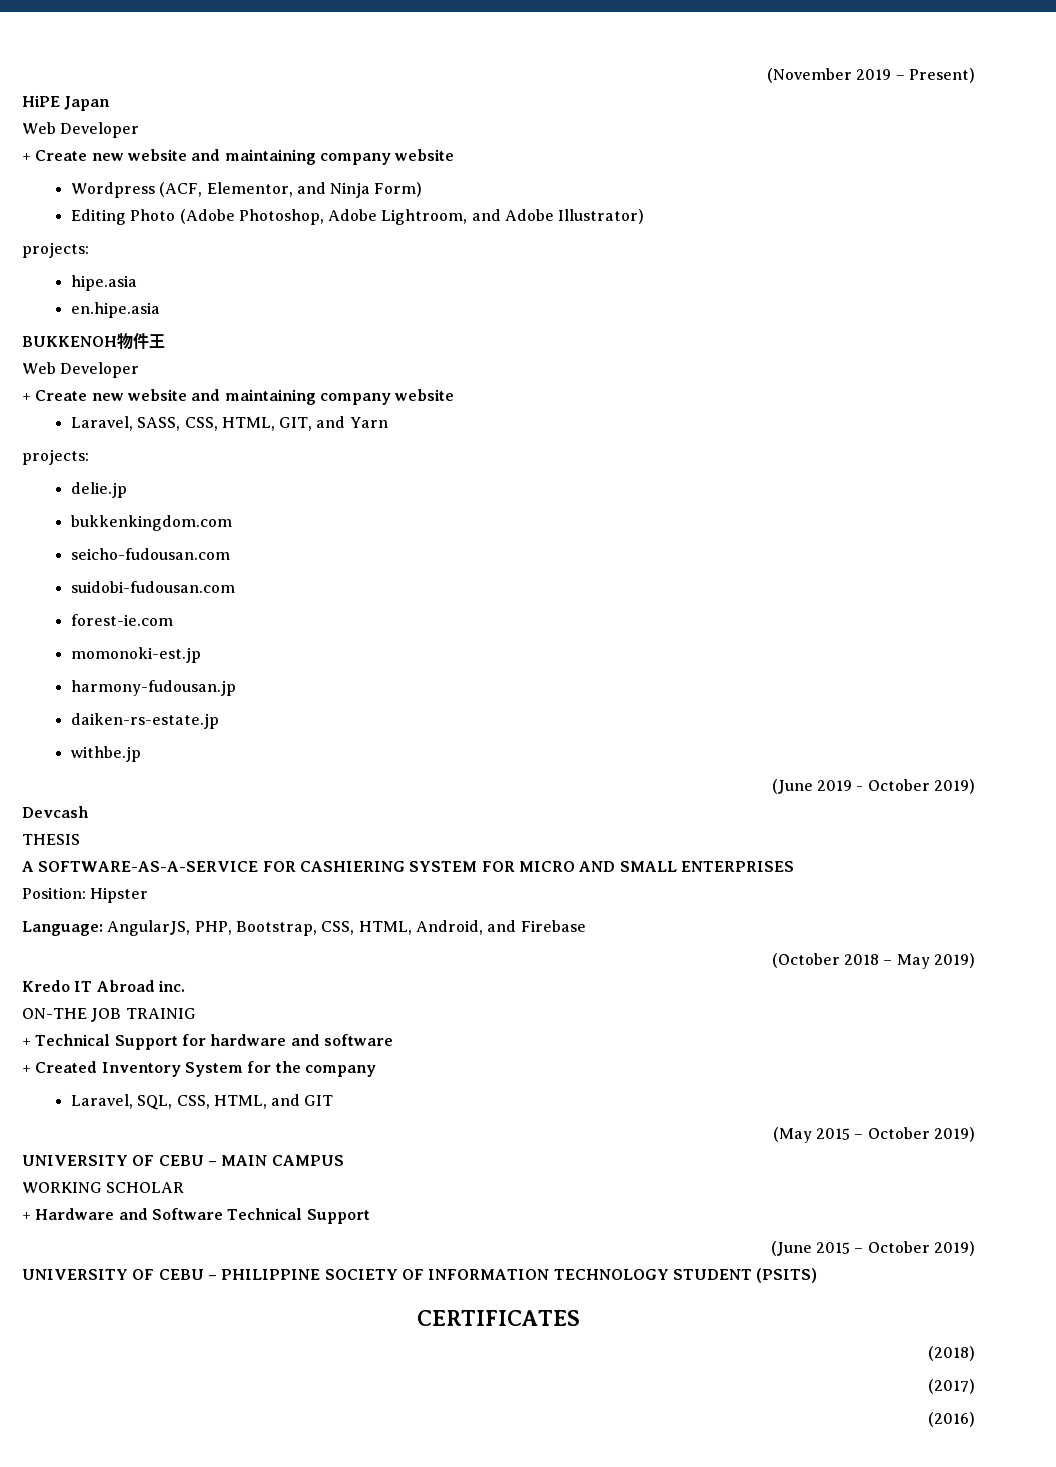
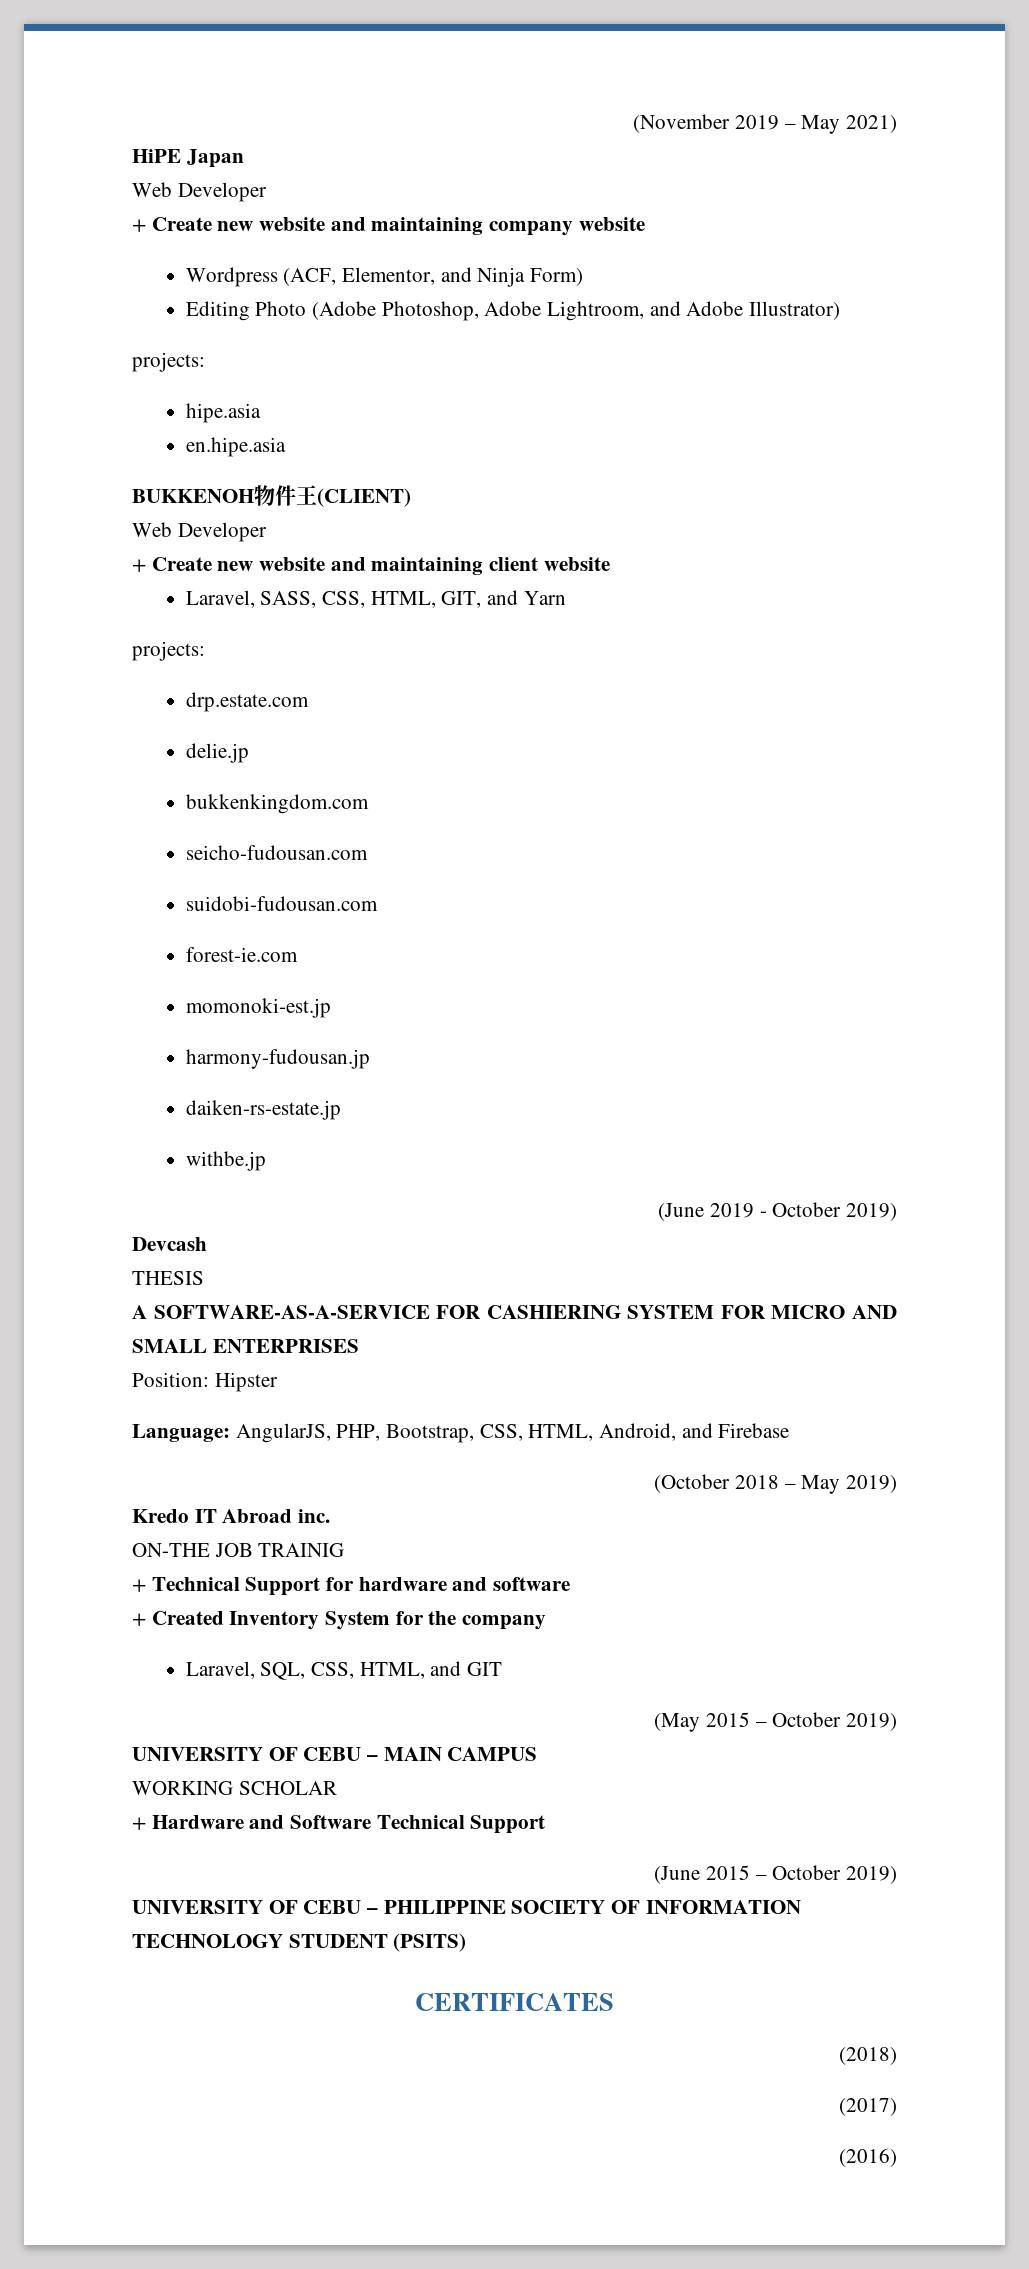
[909,68,976,83] Present) -> [801,115,897,134] May 2021)
[22,362,140,378] [22,389,391,405] // Web Developer // + Create new website and maintaining company -> [317,488,411,507] [132,522,267,542] [132,557,539,575] (CLIENT) // Web Developer // + Create new website and maintaining client
(89, 457) none -> [185,692,309,712] // drp.estate.com

